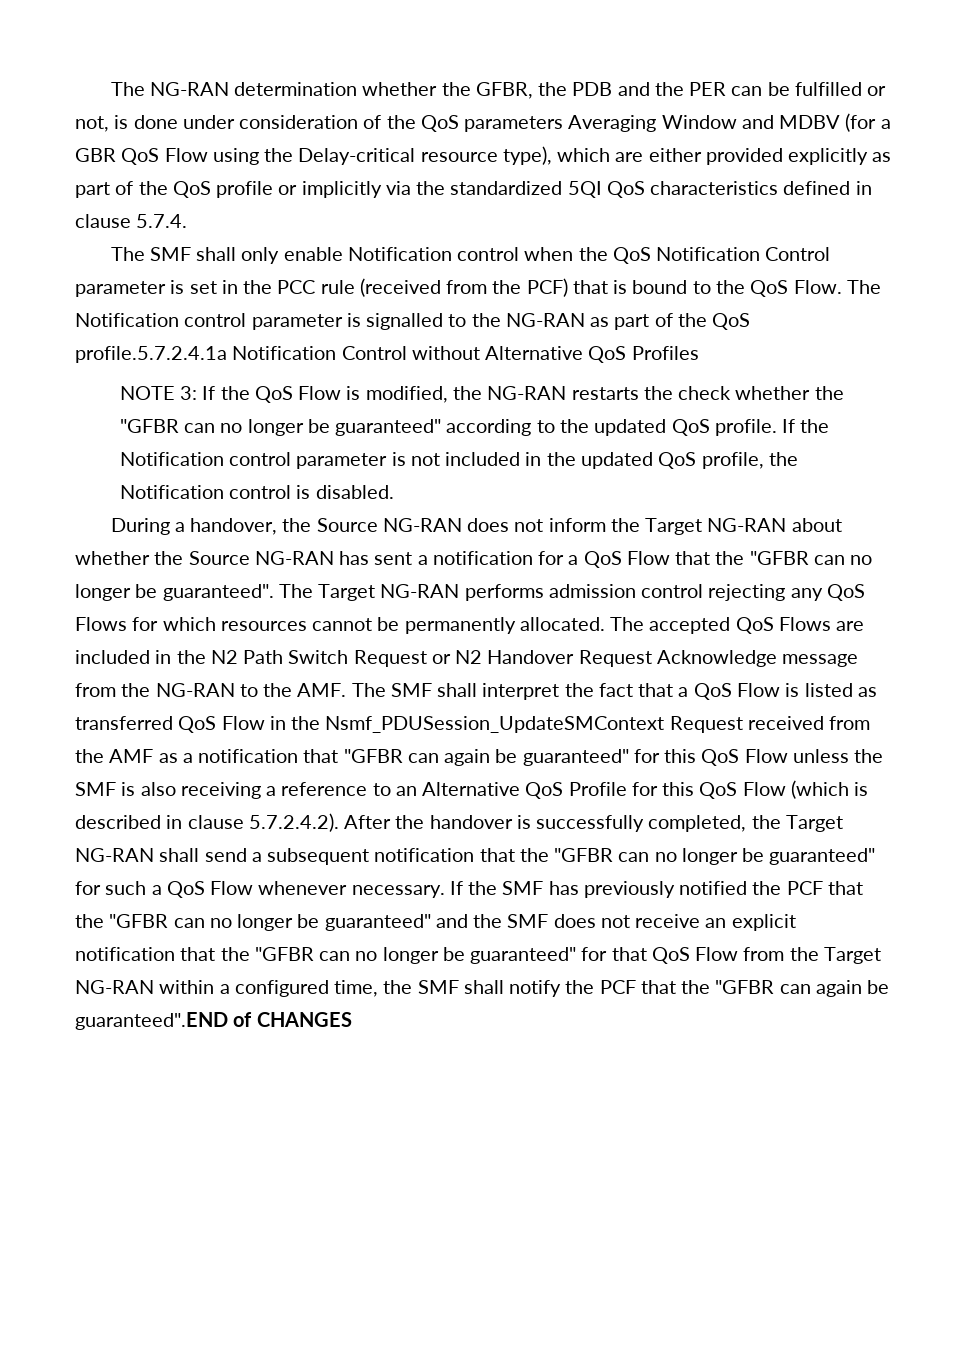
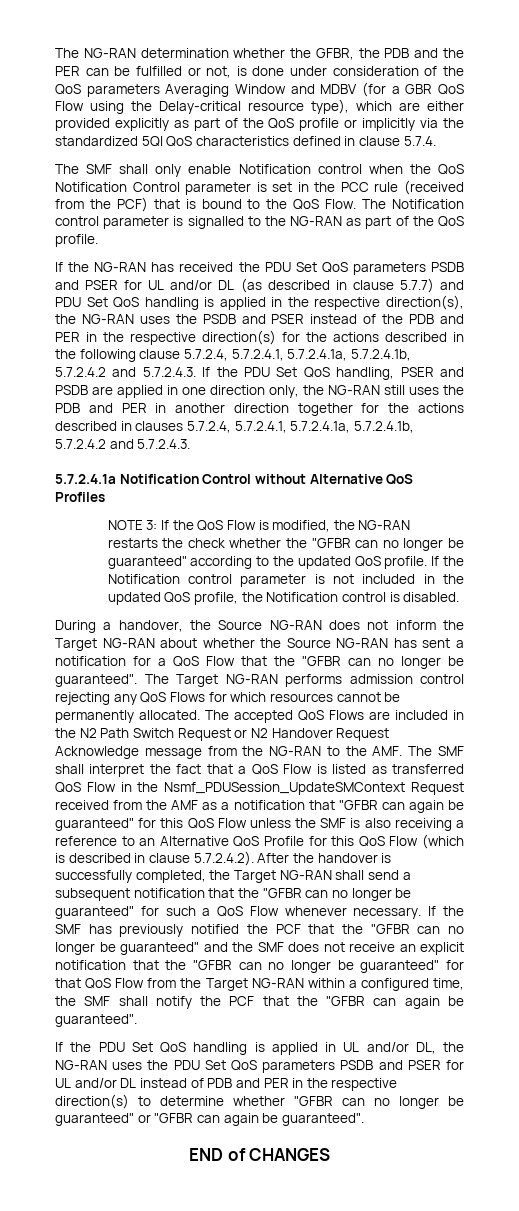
[75,346,227,363] profile.5.7.2.4.1a -> [55,234,98,247] [55,262,465,275] [55,278,464,293] [55,295,464,310] [55,314,464,324] [55,330,464,345] [55,349,411,362] [55,367,464,380] [55,385,464,398] [55,403,464,416] [55,421,414,433] [55,439,191,449] [55,474,116,484] profile. // If the NG-RAN has received the PDU Set QoS parameters PSDB and PSER for UL and/or DL (as described in clause 5.7.7) and PDU Set QoS handling is applied in the respective direction(s), the NG-RAN uses the PSDB and PSER instead of the PDB and PER in the respective direction(s) for the actions described in the following clause 5.7.2.4, 5.7.2.4.1, 5.7.2.4.1a, 5.7.2.4.1b, 5.7.2.4.2 and 5.7.2.4.3. If the PDU Set QoS handling, PSER and PSDB are applied in one direction only, the NG-RAN still uses the PDB and PER in another direction together for the actions described in clauses 5.7.2.4, 5.7.2.4.1, 5.7.2.4.1a, 5.7.2.4.1b, 5.7.2.4.2 and 5.7.2.4.3. // 5.7.2.4.1a
[75,1012,228,1030] guaranteed".END -> [55,1014,137,1027] [55,1042,464,1055] [55,1060,464,1073] [55,1078,398,1091] [55,1094,464,1109] [55,1113,364,1126] [188,1148,223,1161] guaranteed". // If the PDU Set QoS handling is applied in UL and/or DL, the NG-RAN uses the PDU Set QoS parameters PSDB and PSER for UL and/or DL instead of PDB and PER in the respective direction(s) to determine whether "GFBR can no longer be guaranteed" or "GFBR can again be guaranteed". // END

